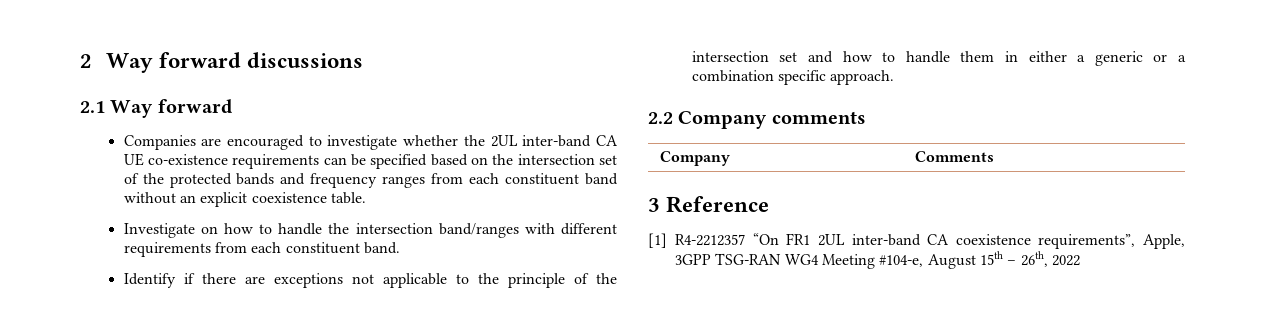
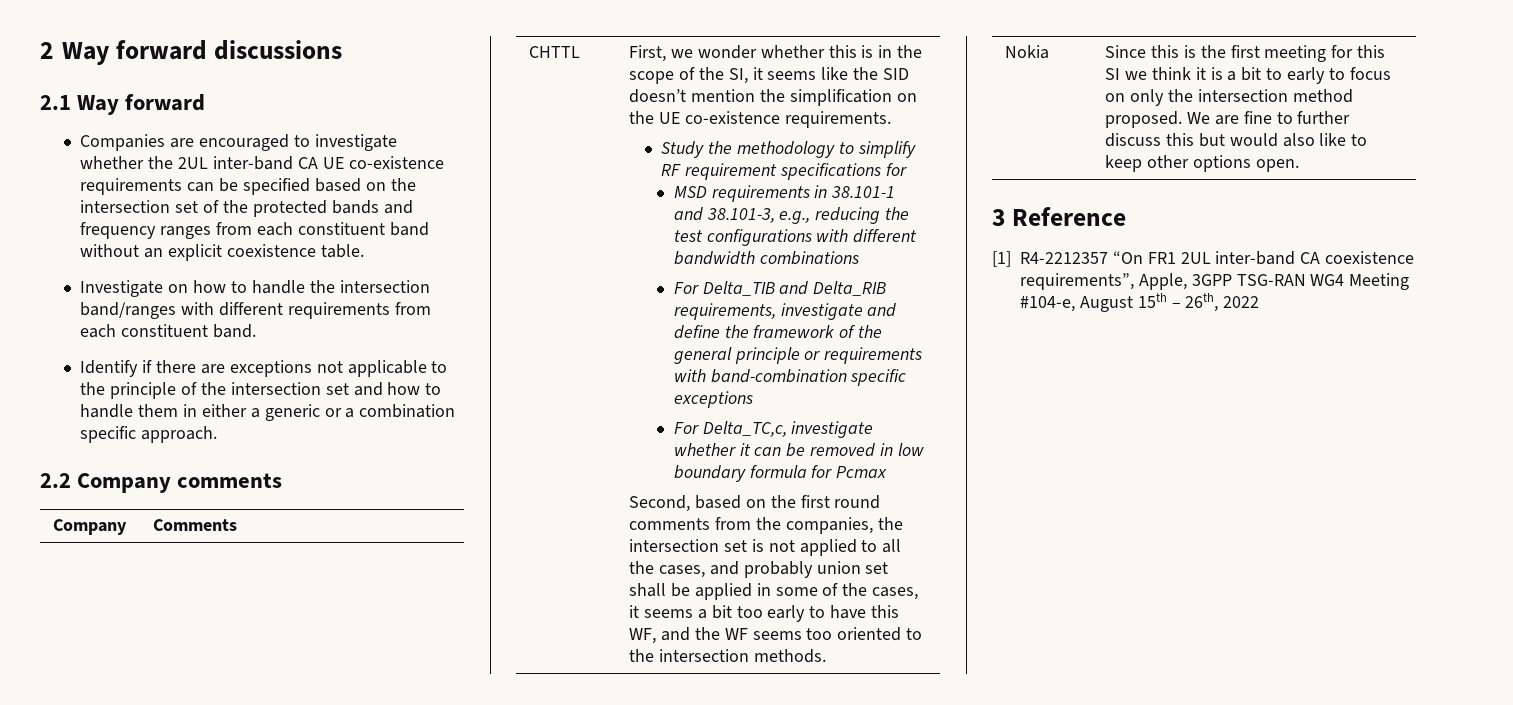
(994, 156) none -> [529,46,581,58] [629,45,923,62] [629,67,910,84] [629,89,917,106] [629,111,891,128] [661,141,916,158] [661,163,907,180] [673,185,896,202] [673,207,910,224] [673,229,918,246] [673,251,859,265] [673,281,887,296] [673,303,897,320] [673,325,883,339] [673,347,923,364] [673,369,907,386] [673,391,753,408] [673,421,874,438] [673,443,924,457] [673,465,888,482] [629,495,881,512] [629,517,903,534] [629,539,902,556] [629,561,889,578] [629,583,919,600] [629,605,900,622] [629,627,923,644] [629,649,826,663] [1005,45,1050,59] [1105,45,1386,62] [1105,67,1391,84] [1105,89,1353,106] [1105,111,1351,128] [1105,133,1368,147] [1105,155,1299,172] // CHTTL | First, we wonder whether this is in the scope of the SI, it seems like the SID doesn’t mention the simplification on the UE co-existence requirements. // Study the methodology to simplify RF requirement specifications for // MSD requirements in 38.101-1 and 38.101-3, e.g., reducing the test configurations with different bandwidth combinations // For Delta_TIB and Delta_RIB requirements, investigate and define the framework of the general principle or requirements with band-combination specific exceptions // For Delta_TC,c, investigate whether it can be removed in low boundary formula for Pcmax // Second, based on the first round comments from the companies, the intersection set is not applied to all the cases, and probably union set shall be applied in some of the cases, it seems a bit too early to have this WF, and the WF seems too oriented to the intersection methods. // Nokia | Since this is the first meeting for this SI we think it is a bit to early to focus on only the intersection method proposed. We are fine to further discuss this but would also like to keep other options open.

